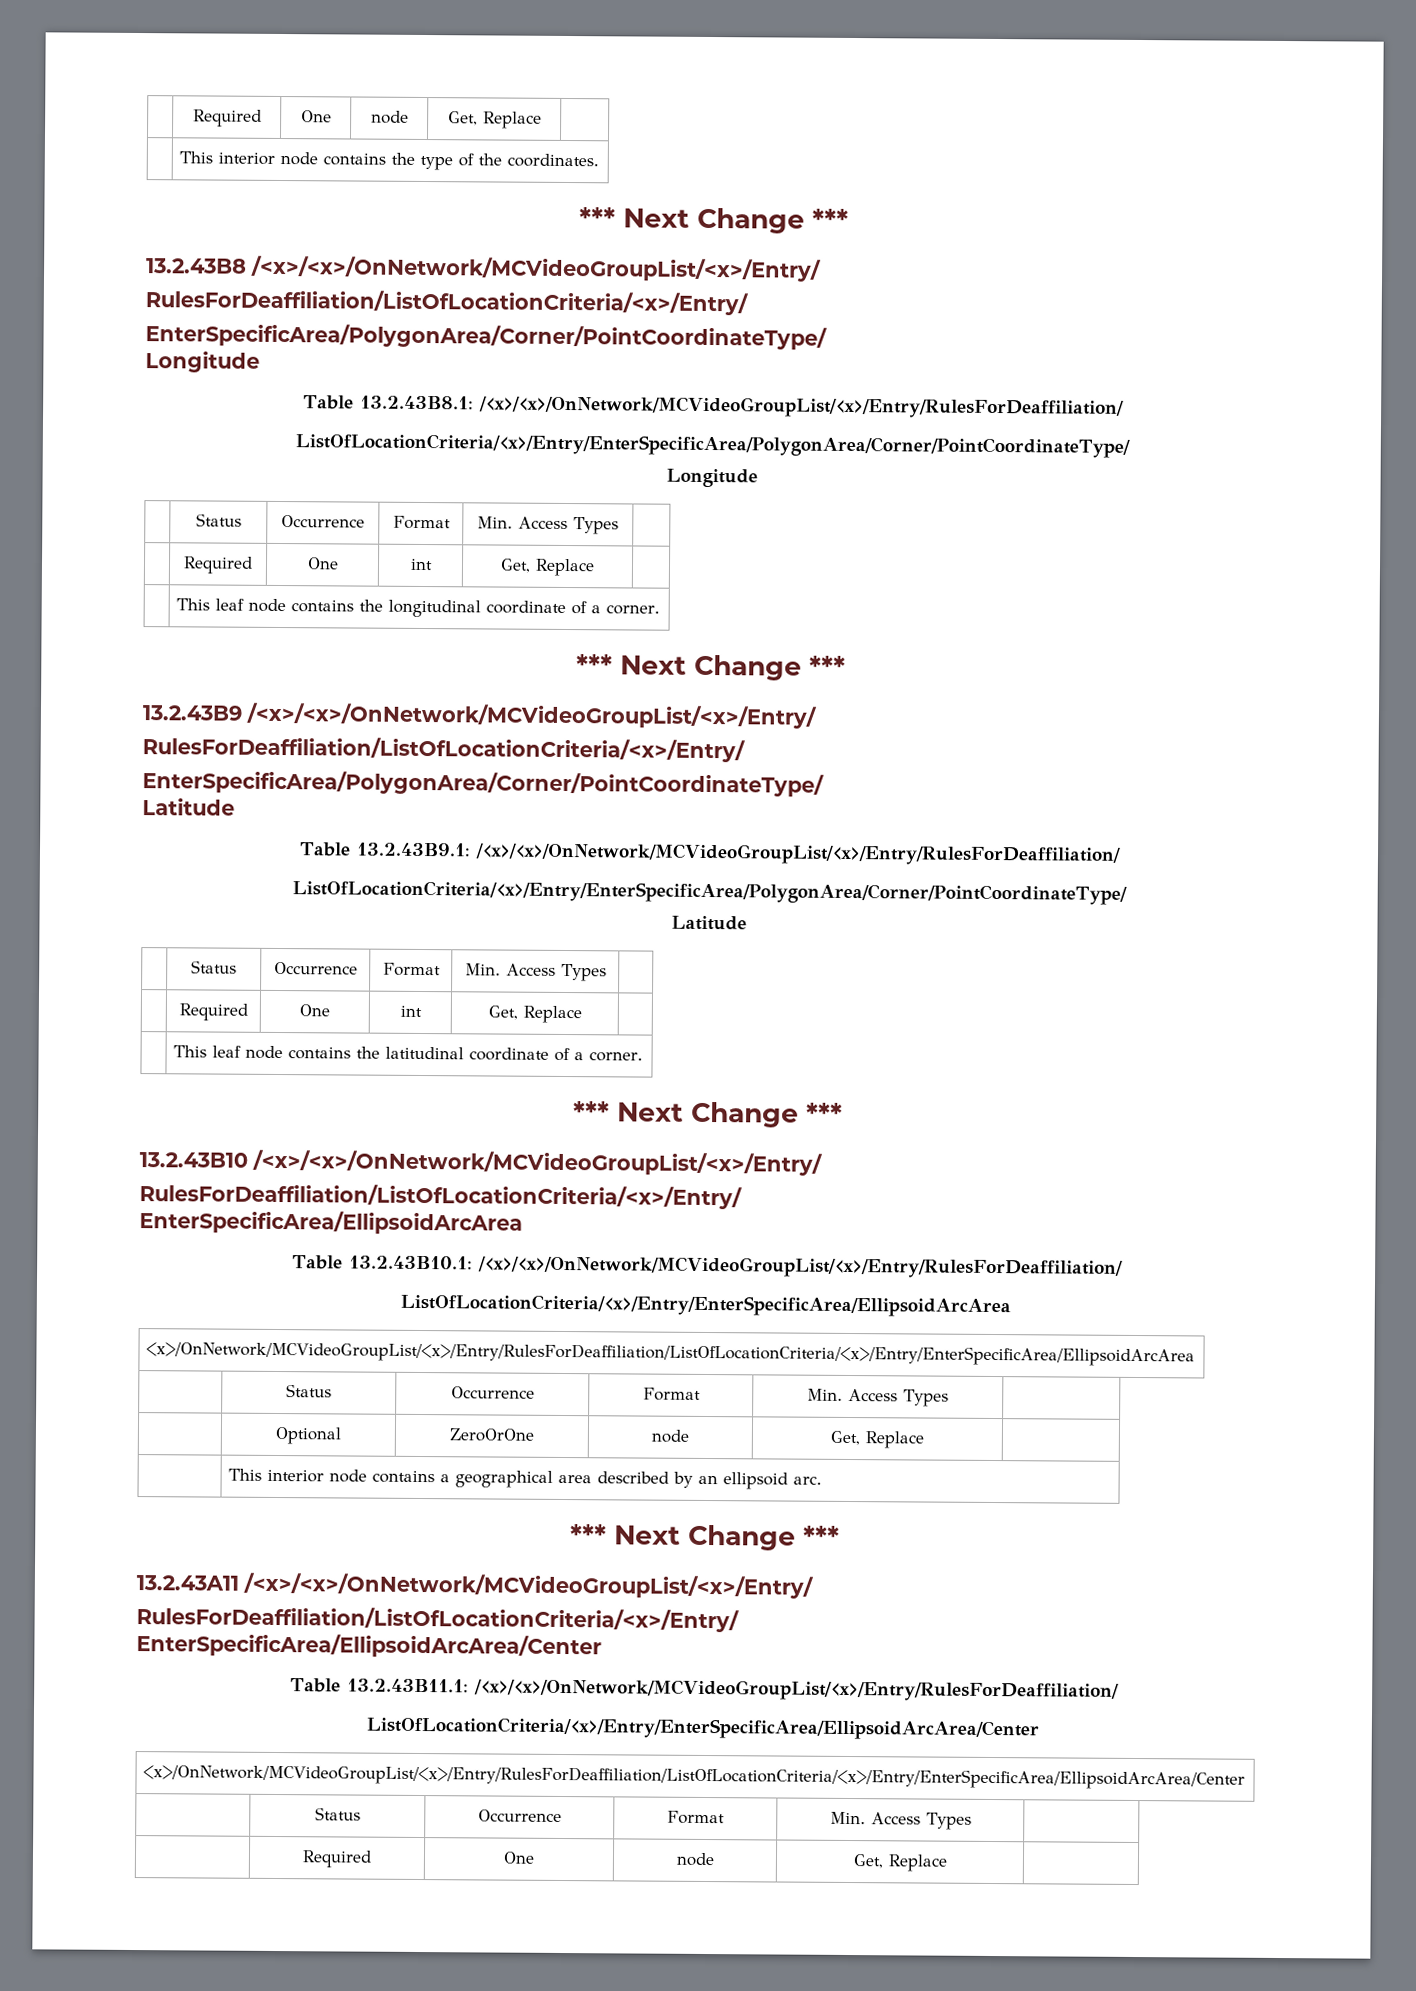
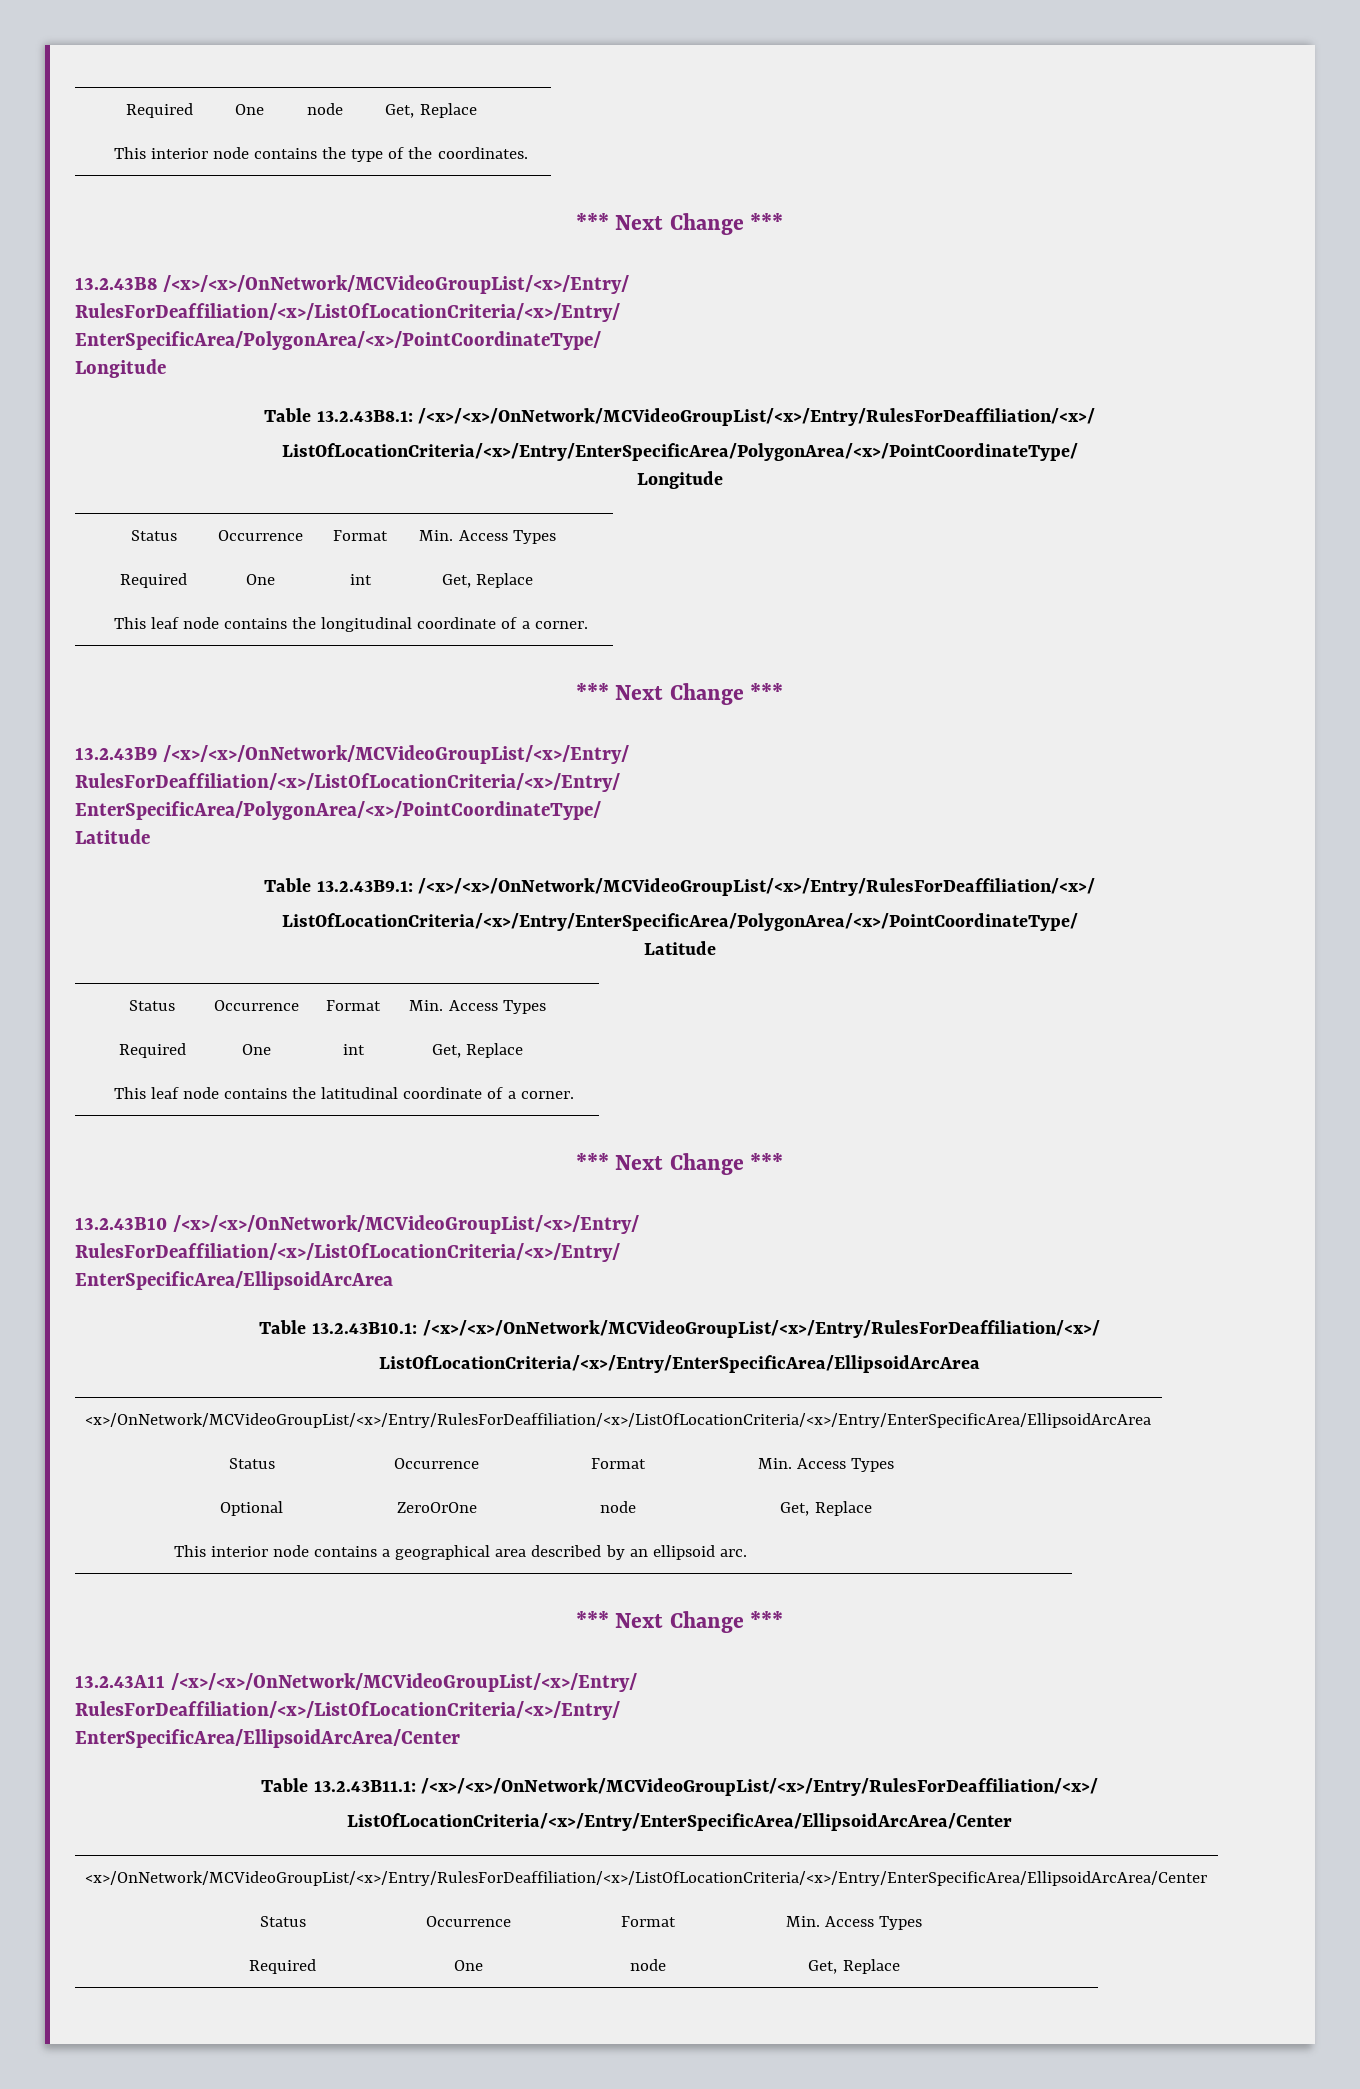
[145,289,749,316] [145,323,828,350] RulesForDeaffiliation/ListOfLocationCriteria/<x>/Entry/ // EnterSpecificArea/PolygonArea/Corner/PointCoordinateType/ -> [75,303,620,322] [75,331,601,350] RulesForDeaffiliation/<x>/ListOfLocationCriteria/<x>/Entry/ // EnterSpecificArea/PolygonArea/<x>/PointCoordinateType/
[478,395,1124,419] [294,433,1130,458] /<x>/<x>/OnNetwork/MCVideoGroupList/<x>/Entry/RulesForDeaffiliation/ // ListOfLocationCriteria/<x>/Entry/EnterSpecificArea/PolygonArea/Corner/PointCoordinateType/ -> [418,408,1096,426] [281,443,1078,461] /<x>/<x>/OnNetwork/MCVideoGroupList/<x>/Entry/RulesForDeaffiliation/<x>/ // ListOfLocationCriteria/<x>/Entry/EnterSpecificArea/PolygonArea/<x>/PointCoordinateType/
[142,736,746,763] [142,770,825,797] RulesForDeaffiliation/ListOfLocationCriteria/<x>/Entry/ // EnterSpecificArea/PolygonArea/Corner/PointCoordinateType/ -> [75,773,620,792] [75,801,601,820] RulesForDeaffiliation/<x>/ListOfLocationCriteria/<x>/Entry/ // EnterSpecificArea/PolygonArea/<x>/PointCoordinateType/
[474,842,1121,866] [291,880,1127,905] /<x>/<x>/OnNetwork/MCVideoGroupList/<x>/Entry/RulesForDeaffiliation/ // ListOfLocationCriteria/<x>/Entry/EnterSpecificArea/PolygonArea/Corner/PointCoordinateType/ -> [418,878,1096,896] [281,913,1078,931] /<x>/<x>/OnNetwork/MCVideoGroupList/<x>/Entry/RulesForDeaffiliation/<x>/ // ListOfLocationCriteria/<x>/Entry/EnterSpecificArea/PolygonArea/<x>/PointCoordinateType/
[139,1183,743,1210] RulesForDeaffiliation/ListOfLocationCriteria/<x>/Entry/ -> [75,1243,620,1262] RulesForDeaffiliation/<x>/ListOfLocationCriteria/<x>/Entry/
[477,1255,1123,1279] /<x>/<x>/OnNetwork/MCVideoGroupList/<x>/Entry/RulesForDeaffiliation/ -> [422,1320,1100,1338] /<x>/<x>/OnNetwork/MCVideoGroupList/<x>/Entry/RulesForDeaffiliation/<x>/
[146,1341,1196,1367] <x>/OnNetwork/MCVideoGroupList/<x>/Entry/RulesForDeaffiliation/ListOfLocationCriteria/<x>/Entry/EnterSpecificArea/EllipsoidArcArea -> [84,1413,1151,1428] <x>/OnNetwork/MCVideoGroupList/<x>/Entry/RulesForDeaffiliation/<x>/ListOfLocationCriteria/<x>/Entry/EnterSpecificArea/EllipsoidArcArea
[136,1606,740,1633] RulesForDeaffiliation/ListOfLocationCriteria/<x>/Entry/ -> [75,1701,620,1720] RulesForDeaffiliation/<x>/ListOfLocationCriteria/<x>/Entry/
[473,1678,1119,1702] /<x>/<x>/OnNetwork/MCVideoGroupList/<x>/Entry/RulesForDeaffiliation/ -> [421,1778,1099,1796] /<x>/<x>/OnNetwork/MCVideoGroupList/<x>/Entry/RulesForDeaffiliation/<x>/
[143,1764,1246,1790] <x>/OnNetwork/MCVideoGroupList/<x>/Entry/RulesForDeaffiliation/ListOfLocationCriteria/<x>/Entry/EnterSpecificArea/EllipsoidArcArea/Center -> [84,1871,1207,1886] <x>/OnNetwork/MCVideoGroupList/<x>/Entry/RulesForDeaffiliation/<x>/ListOfLocationCriteria/<x>/Entry/EnterSpecificArea/EllipsoidArcArea/Center

